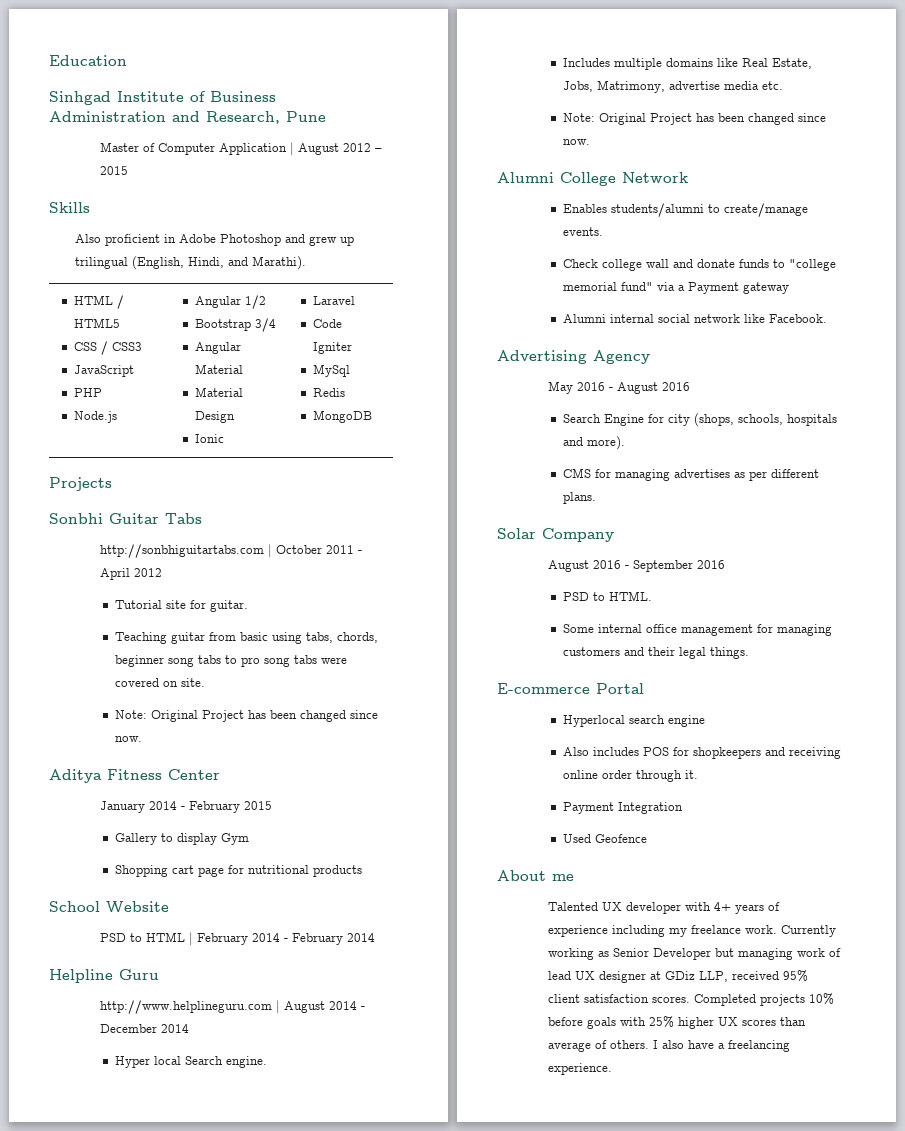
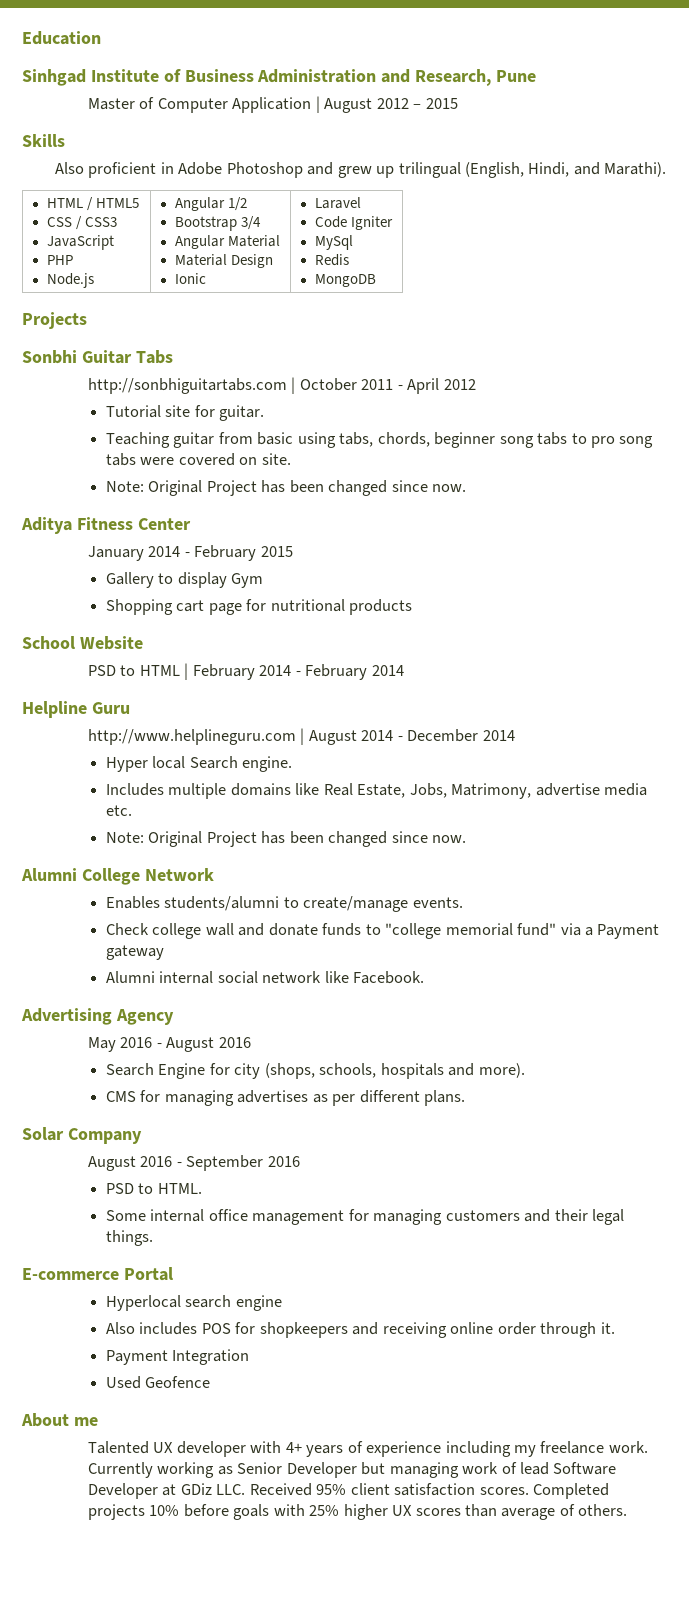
[575,971,780,983] UX designer at GDiz LLP, received -> [553,1462,617,1475] [87,1483,312,1499] Software Developer at GDiz LLC. Received
[653,1040,791,1052] [548,1063,613,1075] I also have a freelancing experience. -> (628, 1510) none

